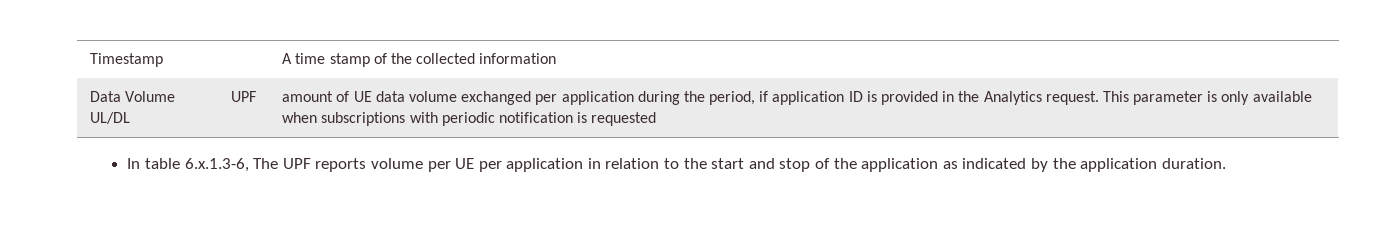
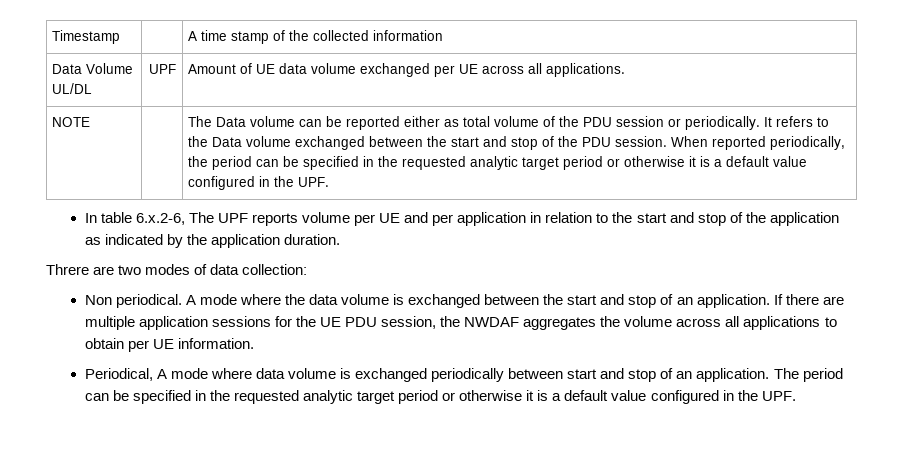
[282,91,334,102] amount -> [188,64,237,74] Amount
[561,91,1312,105] [282,112,657,126] application during the period, if application ID is provided in the Analytics request. This parameter is only available when subscriptions with periodic notification is requested -> [459,63,626,77] [52,117,91,127] [188,116,830,130] [188,136,846,150] [188,156,808,170] [188,176,330,190] UE across all applications. // NOTE | | The Data volume can be reported either as total volume of the PDU session or periodically. It refers to the Data volume exchanged between the start and stop of the PDU session. When reported periodically, the period can be specified in the requested analytic target period or otherwise it is a default value configured in the UPF.
[184,158,249,172] 6.x.1.3-6, -> [135,213,185,225] 6.x.2-6,
(475, 163) none -> [404,212,429,223] and
(1226, 163) none -> [46,264,308,275] [84,294,844,308] [84,316,837,330] [84,338,254,352] [84,368,843,382] [84,390,796,404] // Threre are two modes of data collection: // Non periodical. A mode where the data volume is exchanged between the start and stop of an application. If there are multiple application sessions for the UE PDU session, the NWDAF aggregates the volume across all applications to obtain per UE information. // Periodical, A mode where data volume is exchanged periodically between start and stop of an application. The period can be specified in the requested analytic target period or otherwise it is a default value configured in the UPF.

